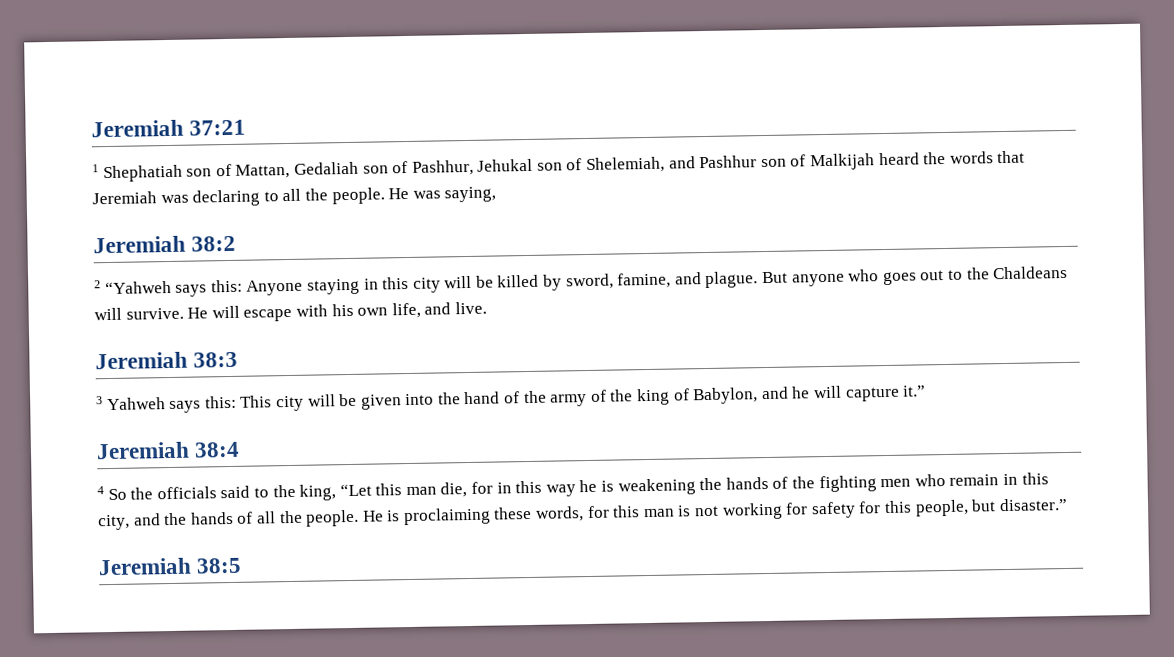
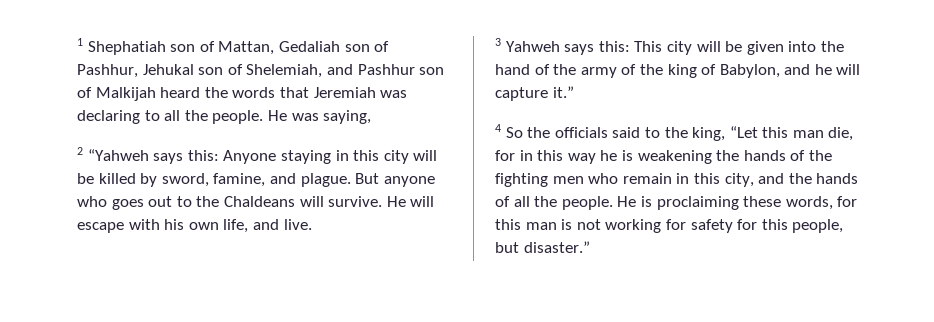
[91,119,247,138] Jeremiah 37:21 // -> (77, 42) none
[93,235,237,254] // Jeremiah 38:2 -> (372, 117) none
[95,351,239,370] // Jeremiah 38:3 -> (312, 224) none
[96,441,241,460] // Jeremiah 38:4 -> (574, 92) none
[98,557,243,576] // Jeremiah 38:5 -> (590, 247) none

